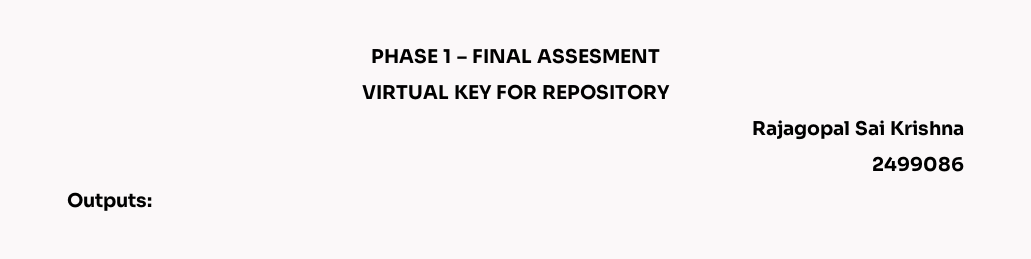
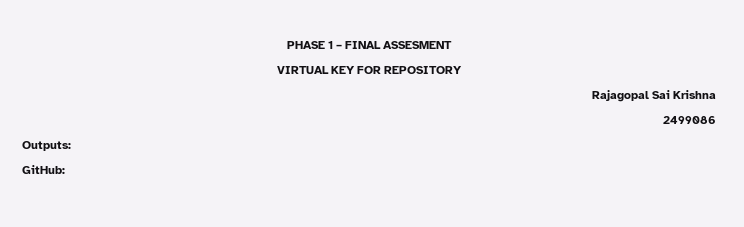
(152, 201) none -> [22,165,65,174] // GitHub:

